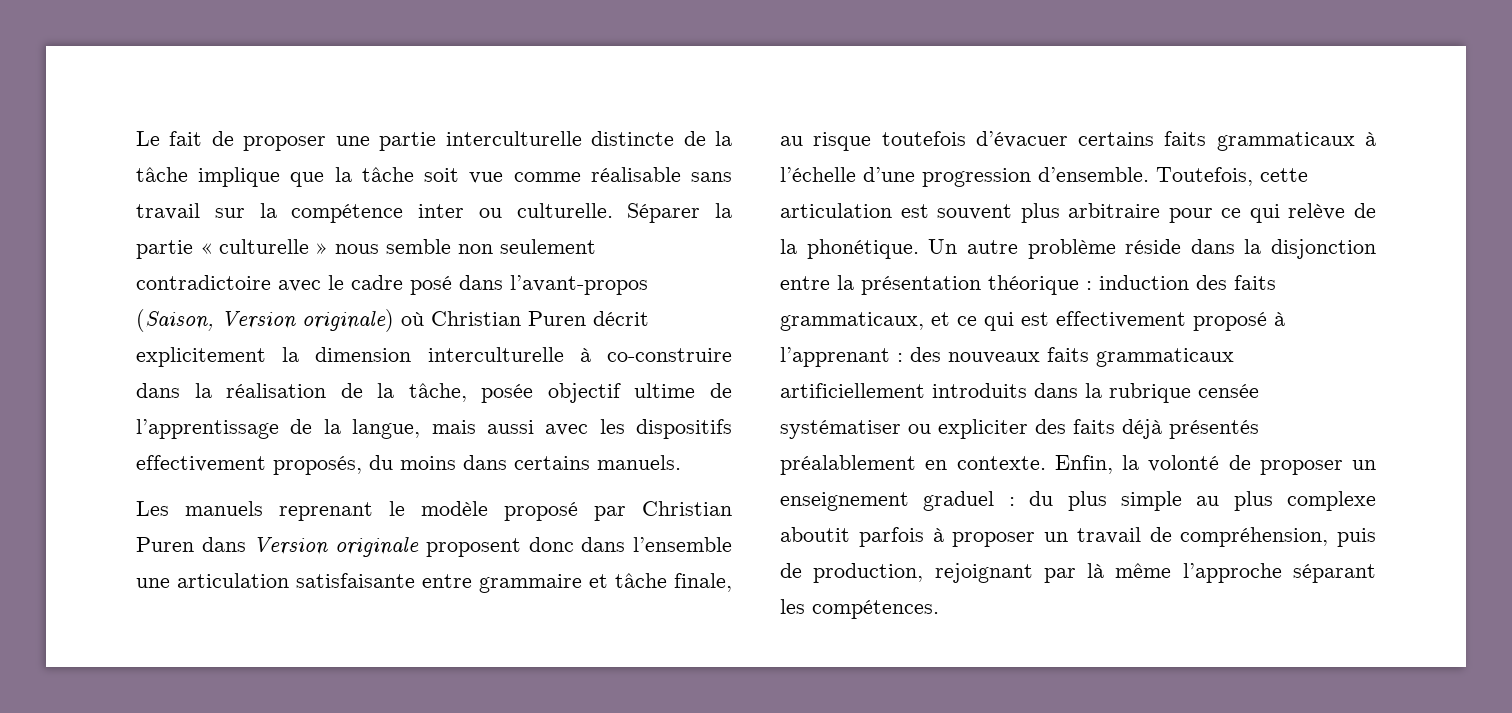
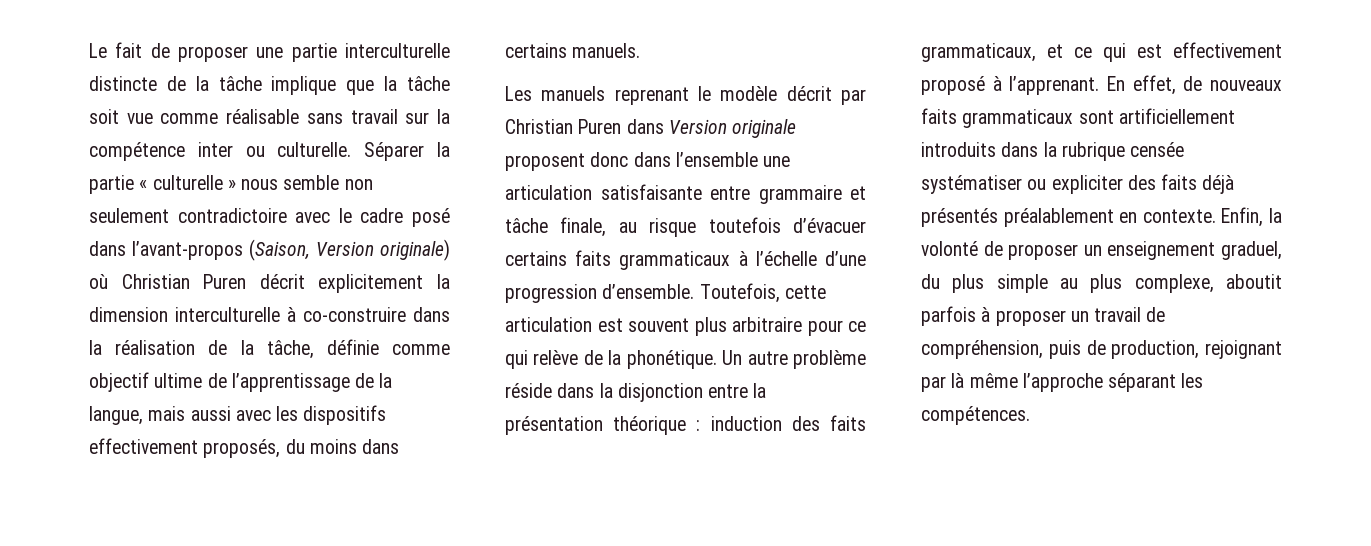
[481,384,534,403] posée -> [326,339,450,355] définie comme
[504,502,578,521] proposé -> [786,86,832,101] décrit
[780,347,941,367] l’apprenant : des -> [1009,75,1203,95] l’apprenant. En effet, de
(1234, 357) none -> [1078,110,1114,124] sont
[923,491,1015,511] graduel : -> [1221,241,1282,260] graduel,
[1287,491,1376,511] complexe -> [1134,274,1214,293] complexe,

